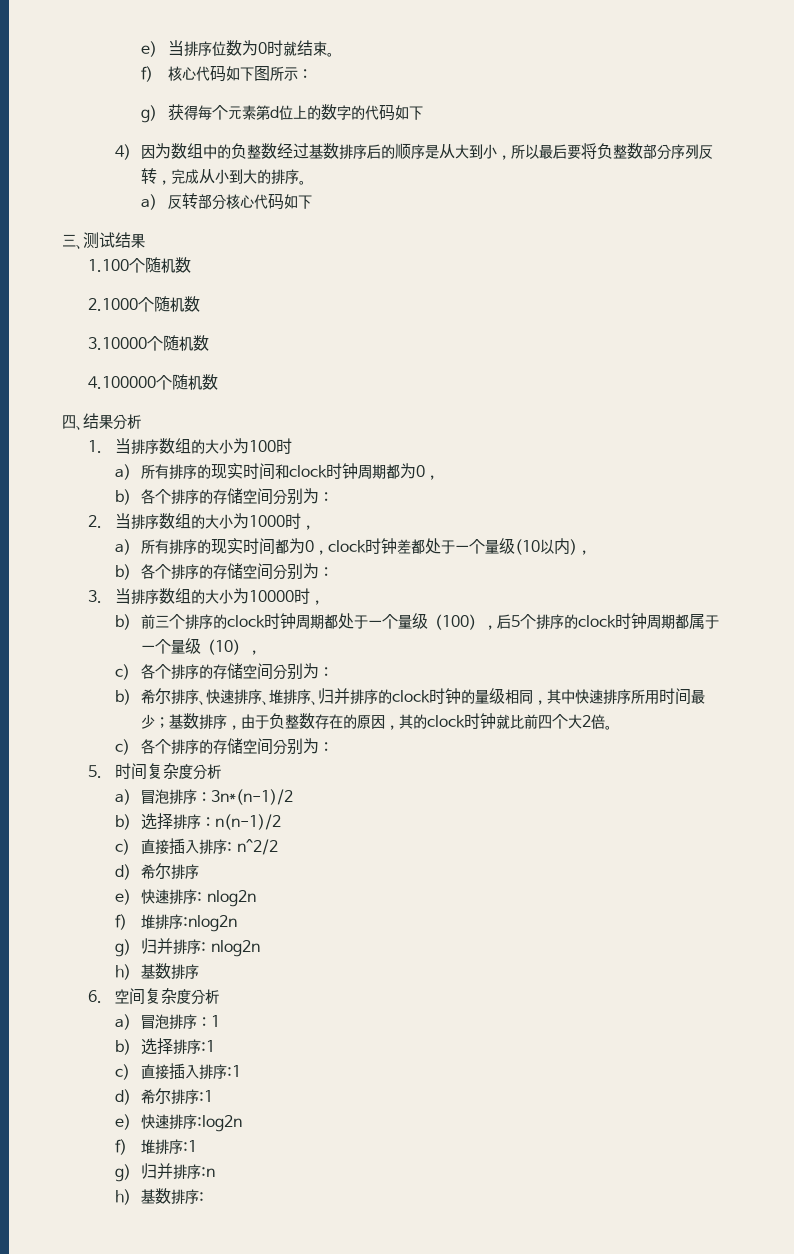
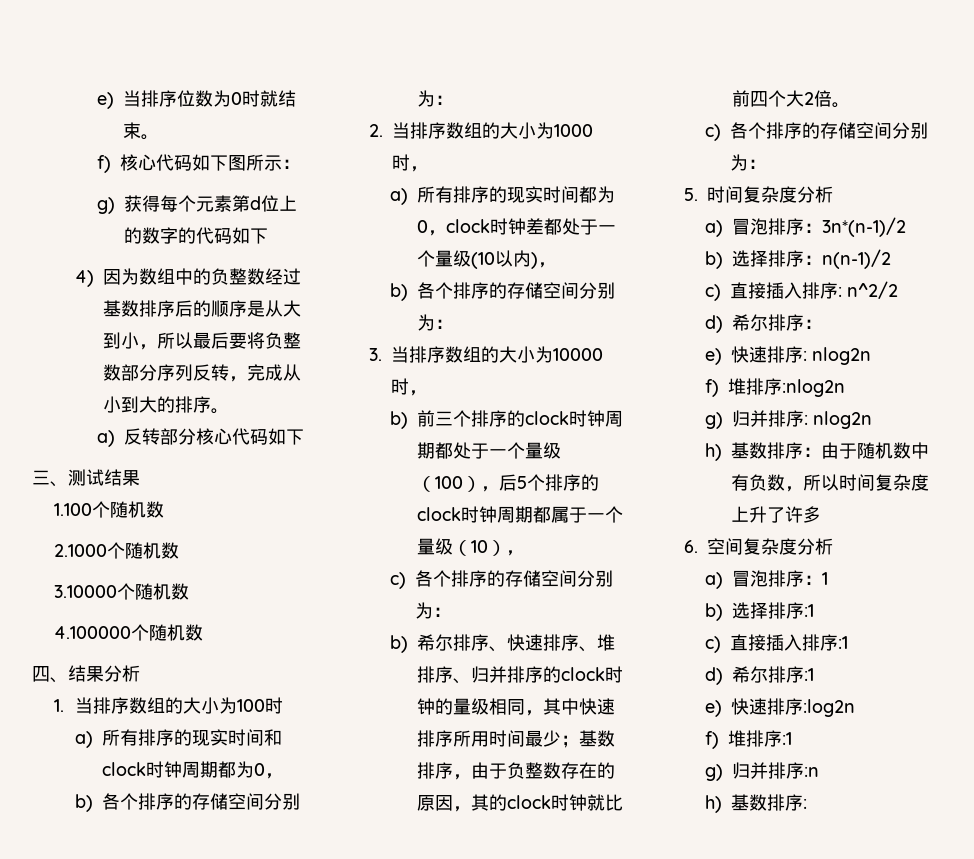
(200, 871) none -> [804,319,823,329] ：
(200, 971) none -> [803,442,930,459] [731,474,930,492] [731,506,822,523] ：由于随机数中有负数，所以时间复杂度上升了许多

